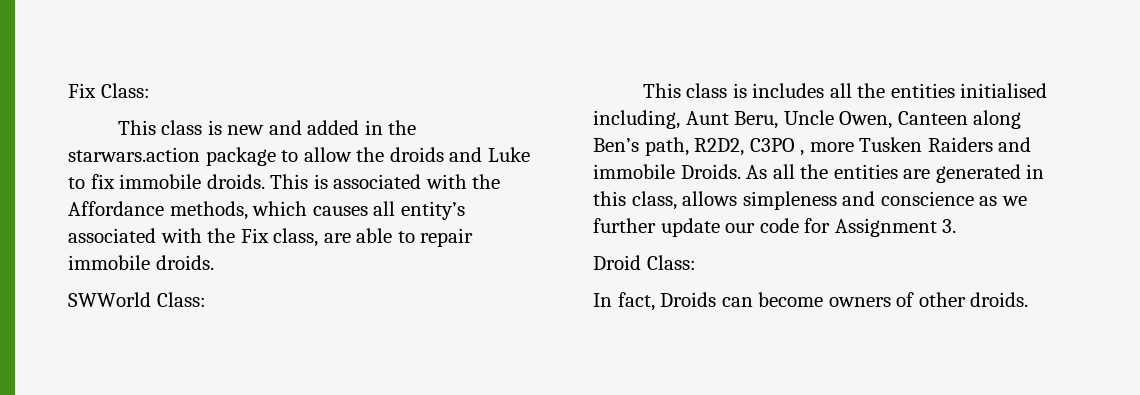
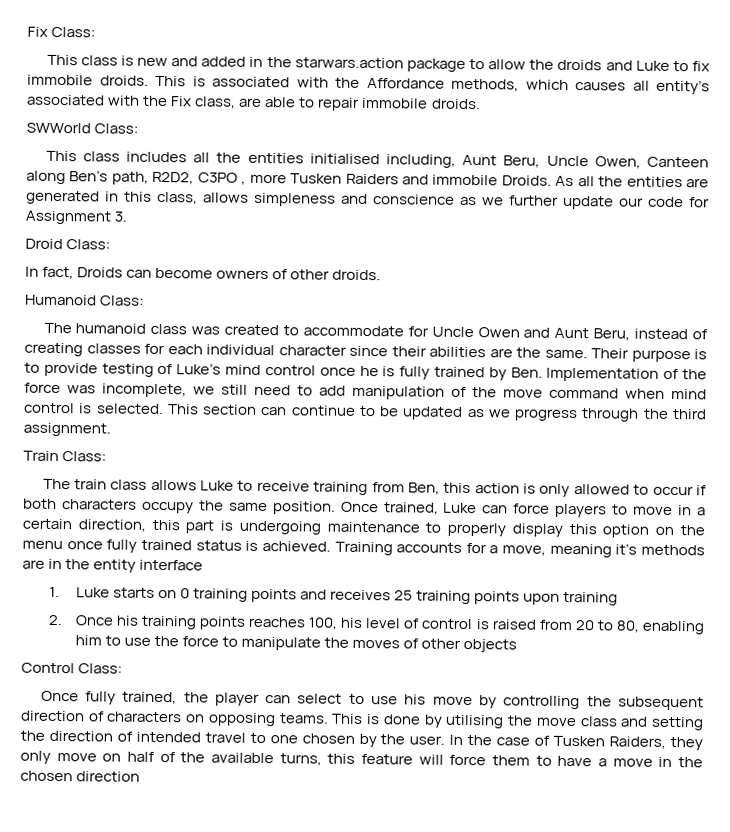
[732,83,747,98] is -> (120, 156) none
(1029, 299) none -> [25,294,145,306] [43,322,709,341] [24,342,707,363] [24,362,707,382] [24,382,707,400] [24,402,707,422] [23,422,111,437] [23,450,107,462] [42,478,707,498] [23,498,706,518] [22,518,705,538] [22,539,705,558] [22,558,204,573] [48,586,619,606] [47,614,705,635] [74,635,518,653] [21,662,123,674] [40,690,705,711] [21,710,705,731] [20,730,704,751] [20,750,703,768] [20,770,141,782] // Humanoid Class: // The humanoid class was created to accommodate for Uncle Owen and Aunt Beru, instead of creating classes for each individual character since their abilities are the same. Their purpose is to provide testing of Luke’s mind control once he is fully trained by Ben. Implementation of the force was incomplete, we still need to add manipulation of the move command when mind control is selected. This section can continue to be updated as we progress through the third assignment. // Train Class: // The train class allows Luke to receive training from Ben, this action is only allowed to occur if both characters occupy the same position. Once trained, Luke can force players to move in a certain direction, this part is undergoing maintenance to properly display this option on the menu once fully trained status is achieved. Training accounts for a move, meaning it’s methods are in the entity interface // 1. Luke starts on 0 training points and receives 25 training points upon training // 2. Once his training points reaches 100, his level of control is raised from 20 to 80, enabling him to use the force to manipulate the moves of other objects // Control Class: // Once fully trained, the player can select to use his move by controlling the subsequent direction of characters on opposing teams. This is done by utilising the move class and setting the direction of intended travel to one chosen by the user. In the case of Tusken Raiders, they only move on half of the available turns, this feature will force them to have a move in the chosen direction

